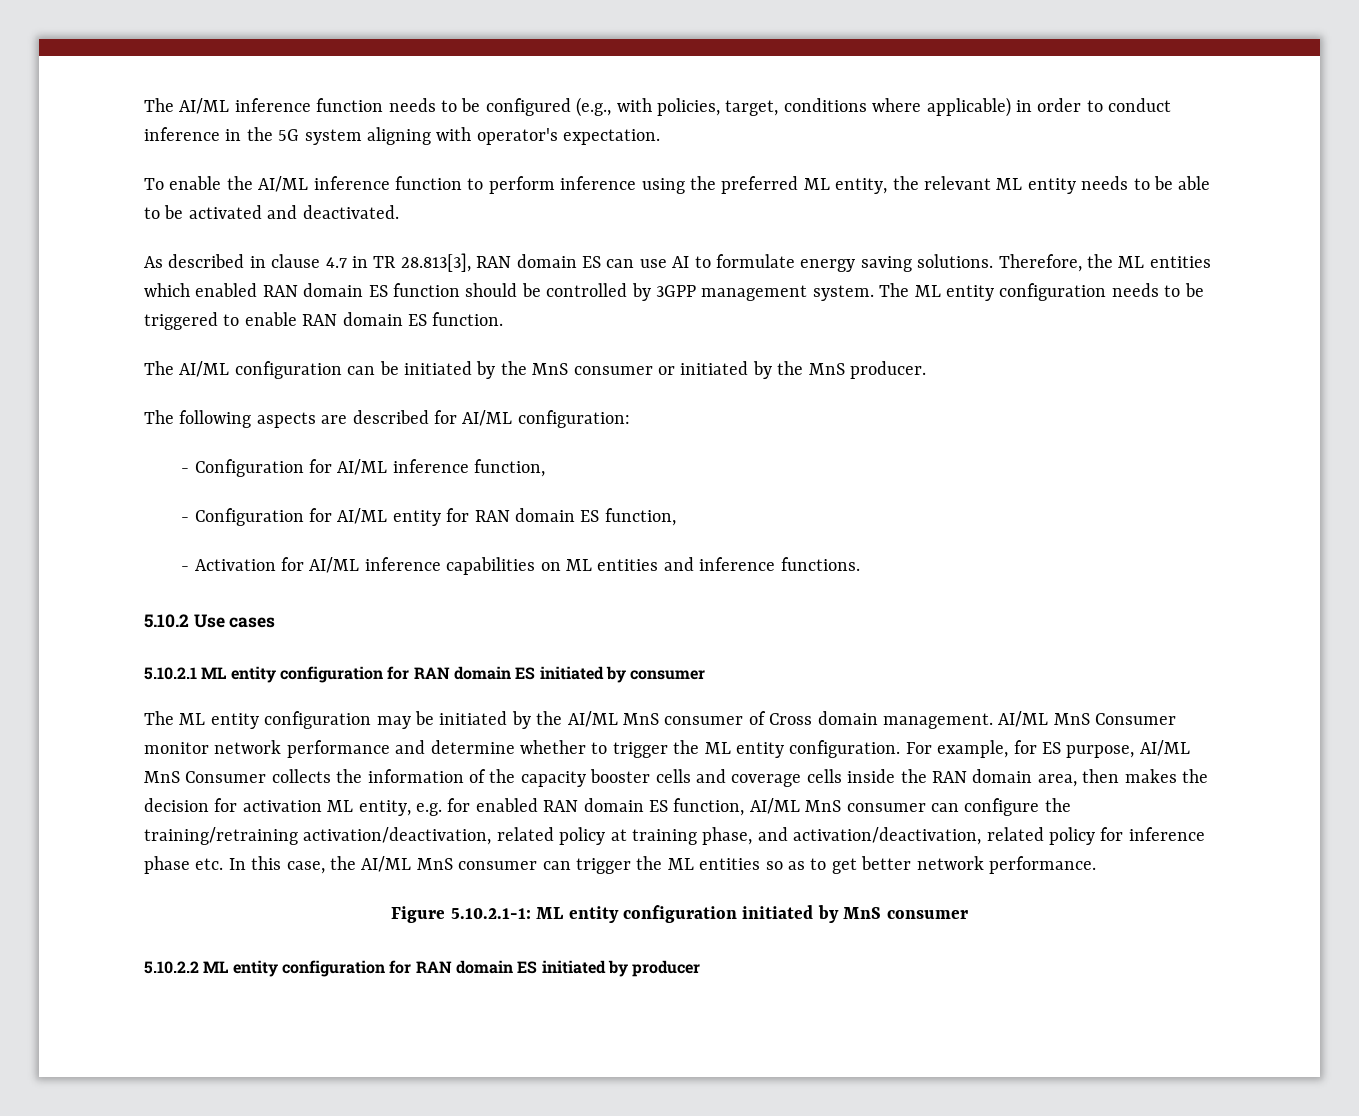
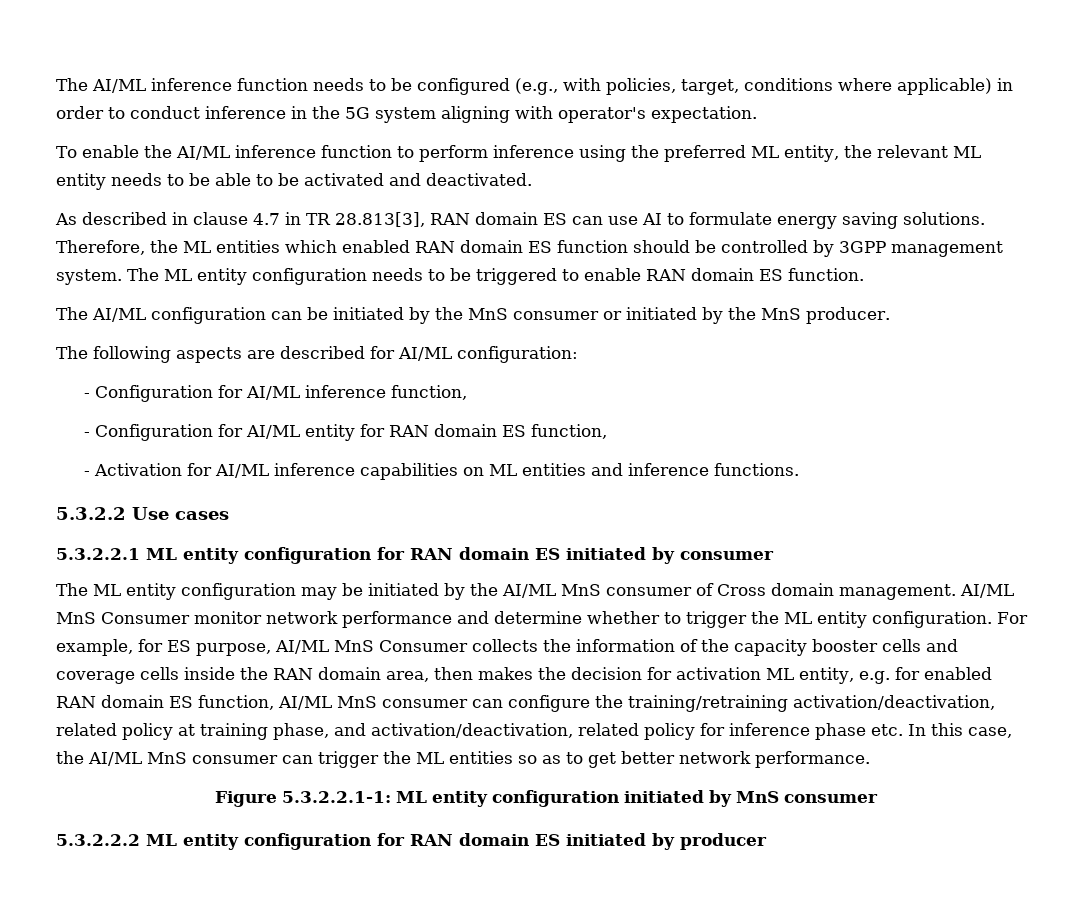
[144,614,189,628] 5.10.2 -> [56,507,126,520] 5.3.2.2
[144,667,197,680] 5.10.2.1 -> [56,548,140,560] 5.3.2.2.1
[450,908,531,919] 5.10.2.1-1: -> [281,791,391,803] 5.3.2.2.1-1:
[144,961,199,974] 5.10.2.2 -> [56,834,140,846] 5.3.2.2.2

